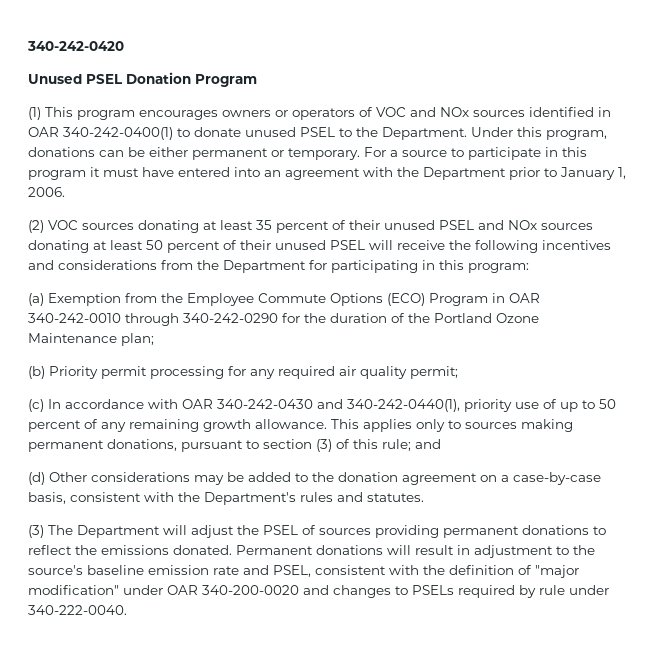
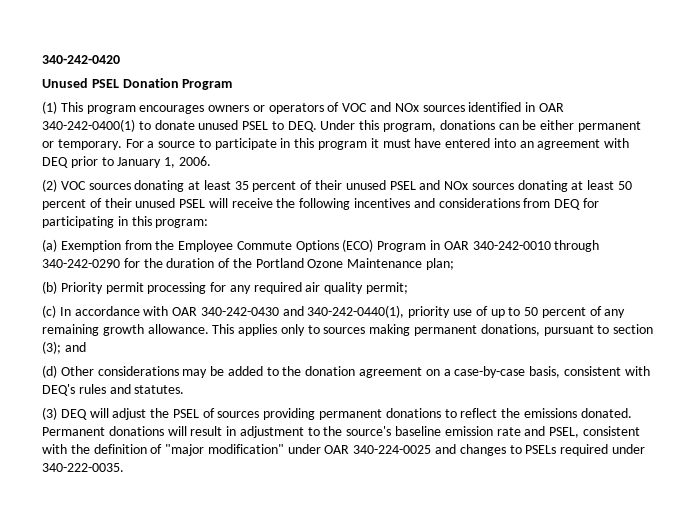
[356,127,467,140] the Department. -> [287,121,317,132] DEQ.
[397,167,506,180] the Department -> [42,157,68,168] DEQ
[197,260,306,273] the Department -> [554,199,581,210] DEQ
[316,439,411,452] (3) of this rule; -> [42,341,61,354] (3);
[178,492,296,505] the Department's -> [42,384,75,396] DEQ's
[48,525,160,538] The Department -> [60,409,87,420] DEQ
[202,585,299,595] 340-200-0020 -> [353,445,432,454] 340-224-0025
[519,585,609,598] [28,605,127,615] by rule under 340-222-0040. -> [611,444,645,454] [42,463,124,472] under 340-222-0035.

